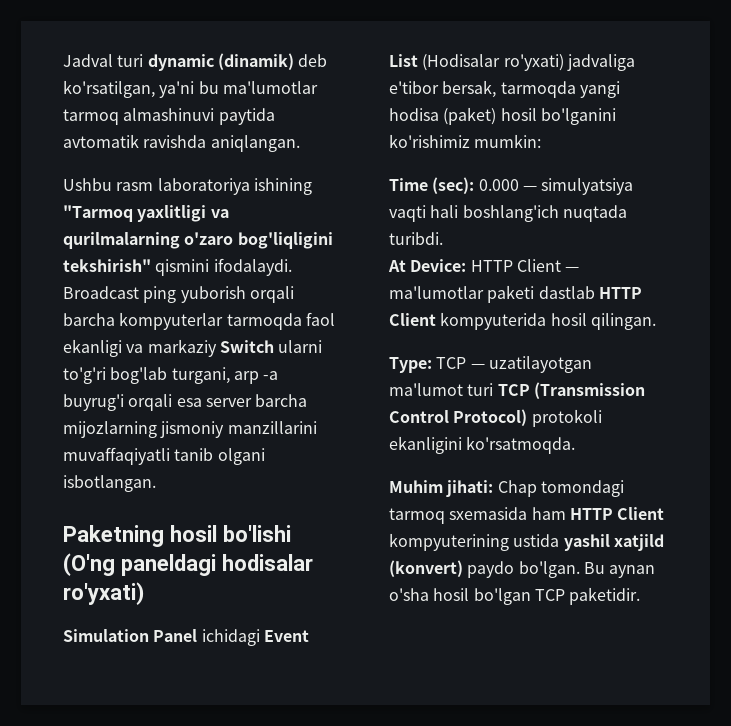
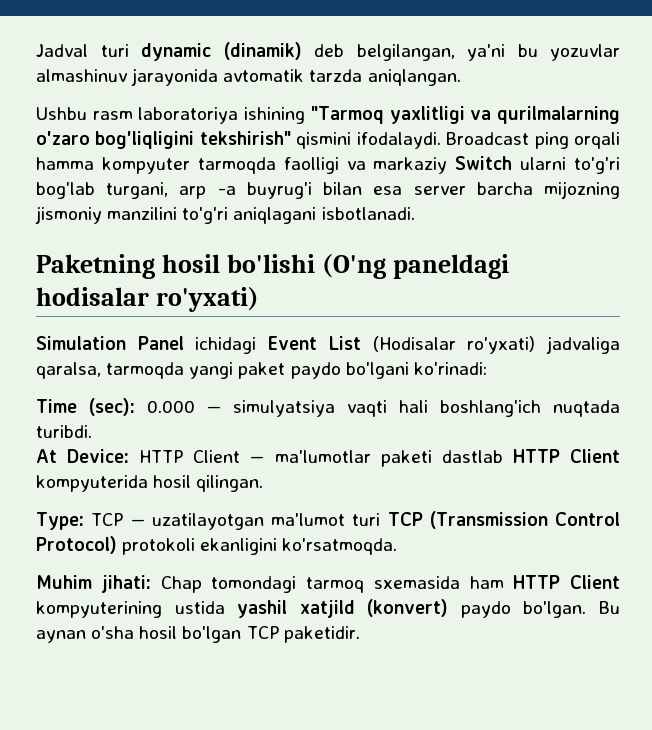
[63,80,155,98] ko'rsatilgan, -> [356,44,455,61] belgilangan,
[222,81,318,94] [63,108,275,125] [63,134,207,148] ma'lumotlar tarmoq almashinuvi paytida avtomatik ravishda -> [550,44,620,61] [36,68,363,86] yozuvlar almashinuv jarayonida avtomatik tarzda
[180,286,294,303] [63,312,335,330] [63,339,122,357] yuborish orqali barcha kompyuterlar tarmoqda faol ekanligi -> [574,132,621,149] [36,157,339,174] orqali hamma kompyuter tarmoqda faolligi
[128,394,173,411] orqali -> [323,182,363,195] bilan
[63,421,317,438] [63,447,265,465] [63,475,156,492] mijozlarning jismoniy manzillarini muvaffaqiyatli tanib olgani isbotlangan. -> [544,181,620,199] [35,206,415,224] mijozning jismoniy manzilini to'g'ri aniqlagani isbotlanadi.
[389,80,620,98] [389,107,616,125] [389,134,542,148] e'tibor bersak, tarmoqda yangi hodisa (paket) hosil bo'lganini ko'rishimiz mumkin: -> [36,362,487,379] qaralsa, tarmoqda yangi paket paydo bo'lgani ko'rinadi:

